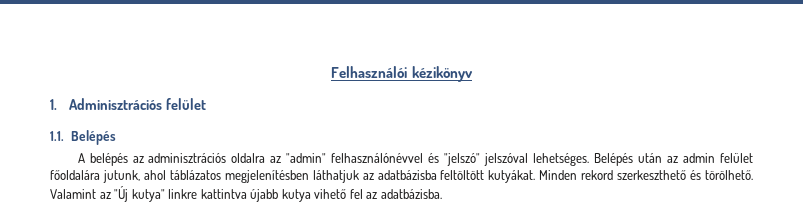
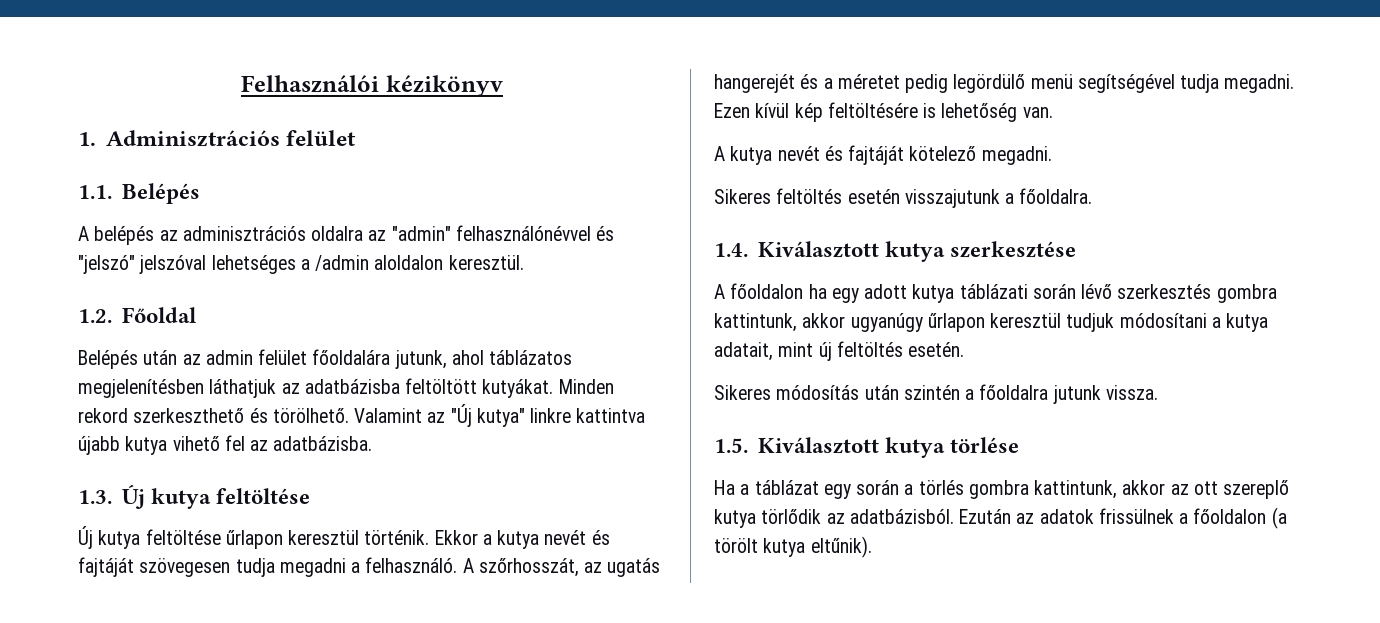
[533,153,590,166] lehetséges. -> [211,255,524,274] [78,307,197,323] lehetséges a /admin aloldalon keresztül. // 1.2. Főoldal //
(442, 194) none -> [78,484,310,509] [78,526,610,549] [78,557,661,577] [714,74,1295,93] [714,102,1053,122] [714,145,1052,165] [714,188,1093,208] [714,241,1076,262] [714,283,1277,303] [714,313,1269,332] [714,341,965,361] [714,384,1158,404] [714,437,1019,458] [714,480,1290,499] [714,507,1287,529] [714,536,872,558] // 1.3. Új kutya feltöltése // Új kutya feltöltése űrlapon keresztül történik. Ekkor a kutya nevét és fajtáját szövegesen tudja megadni a felhasználó. A szőrhosszát, az ugatás hangerejét és a méretet pedig legördülő menü segítségével tudja megadni. Ezen kívül kép feltöltésére is lehetőség van. // A kutya nevét és fajtáját kötelező megadni. // Sikeres feltöltés esetén visszajutunk a főoldalra. // 1.4. Kiválasztott kutya szerkesztése // A főoldalon ha egy adott kutya táblázati során lévő szerkesztés gombra kattintunk, akkor ugyanúgy űrlapon keresztül tudjuk módosítani a kutya adatait, mint új feltöltés esetén. // Sikeres módosítás után szintén a főoldalra jutunk vissza. // 1.5. Kiválasztott kutya törlése // Ha a táblázat egy során a törlés gombra kattintunk, akkor az ott szereplő kutya törlődik az adatbázisból. Ezután az adatok frissülnek a főoldalon (a törölt kutya eltűnik).

